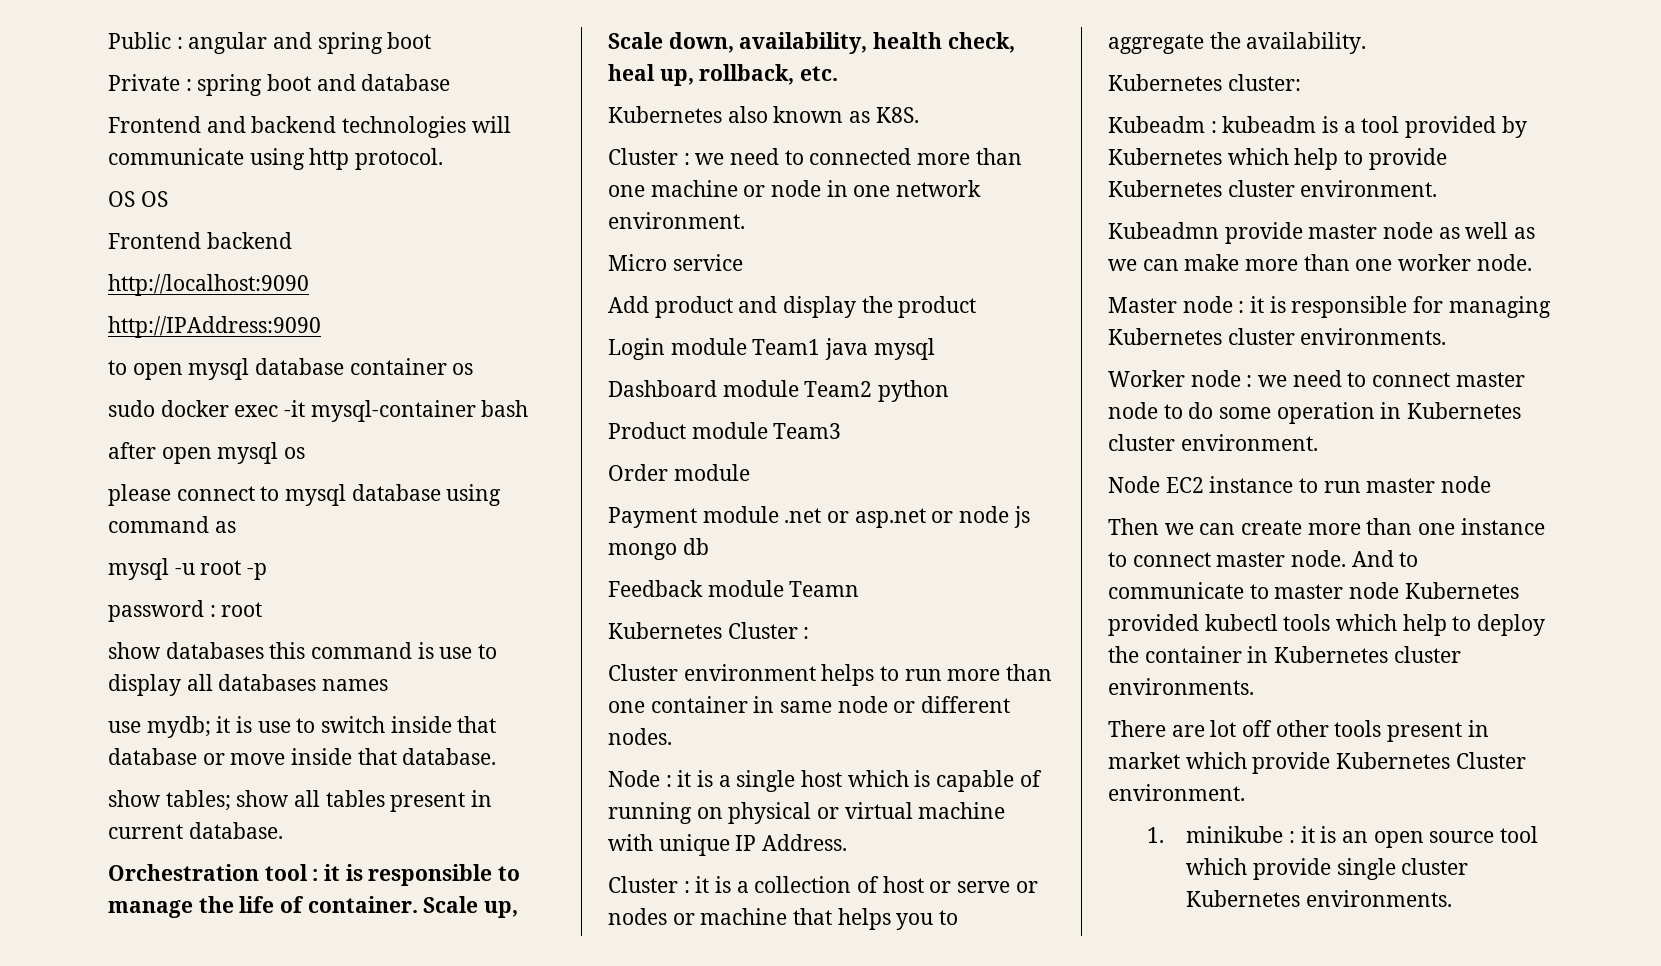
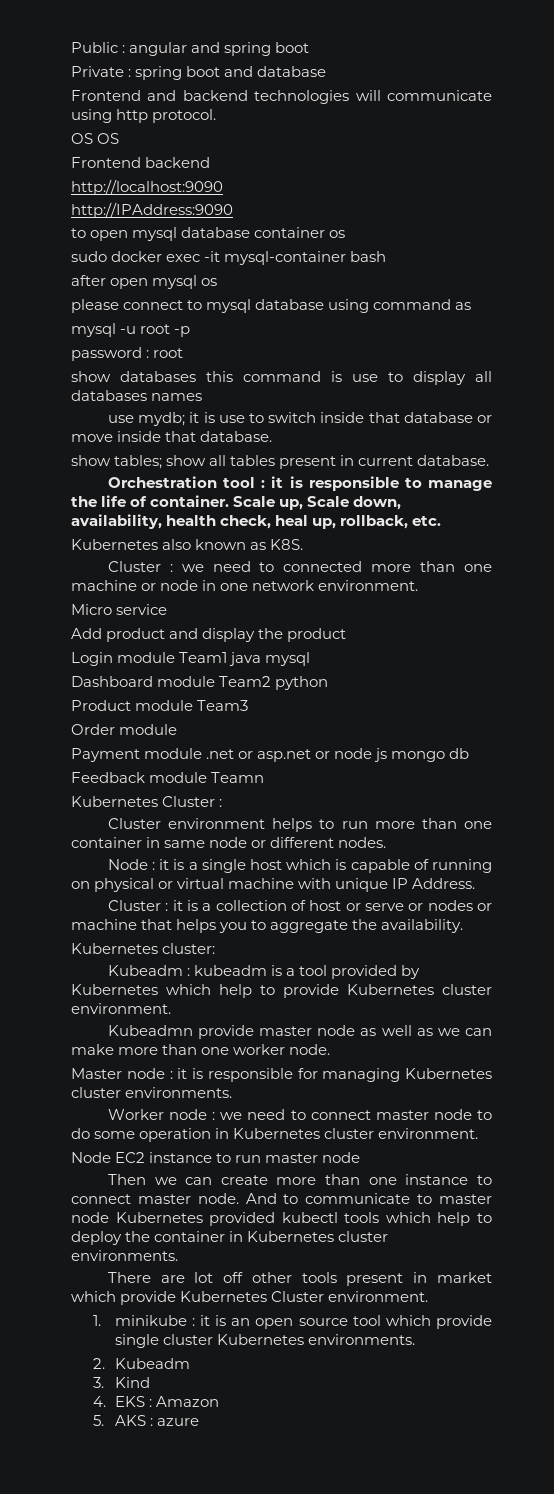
(1452, 898) none -> [92,1358,190,1369] [92,1377,150,1388] [92,1396,219,1407] [92,1415,199,1426] // 2. Kubeadm // 3. Kind // 4. EKS : Amazon // 5. AKS : azure

